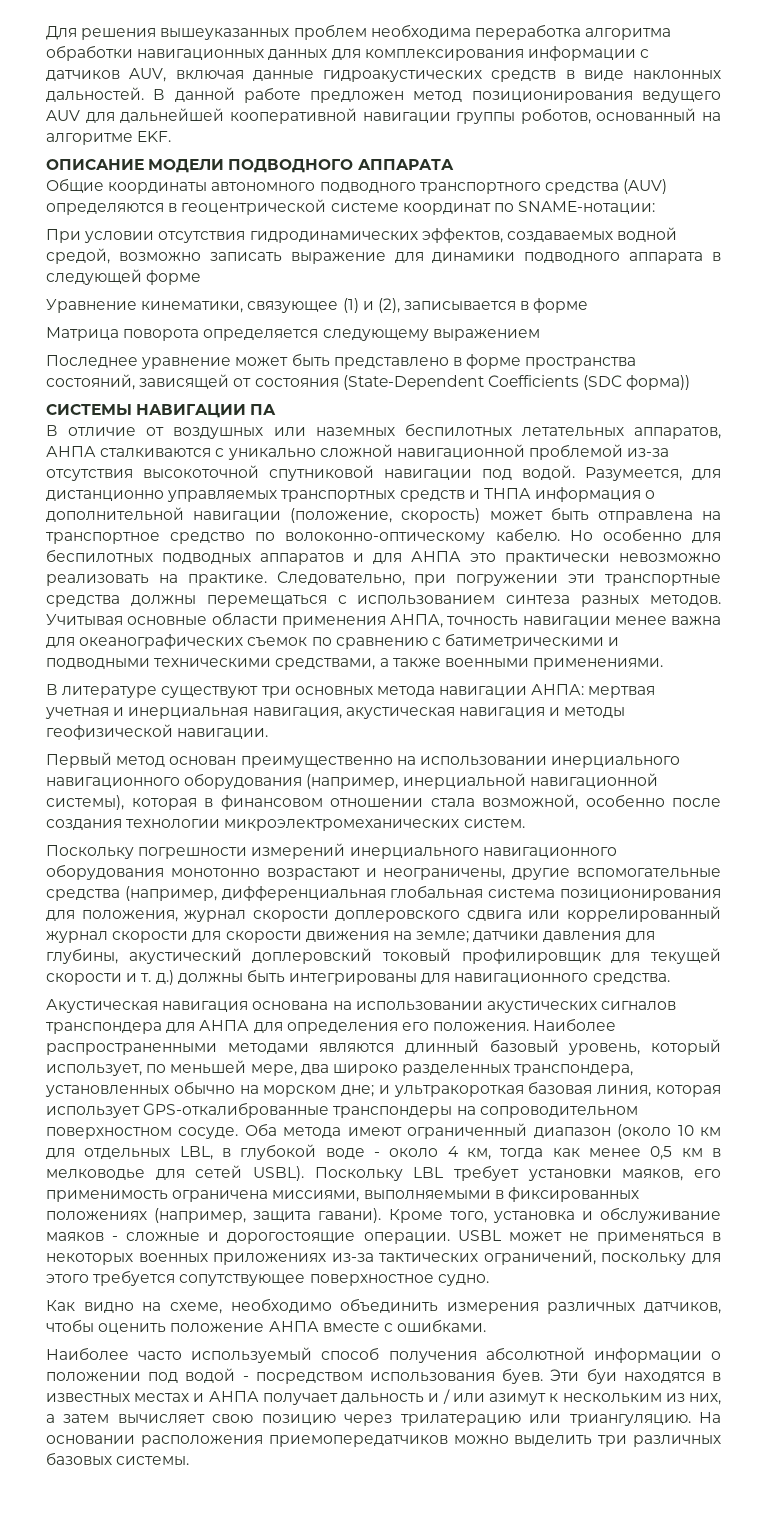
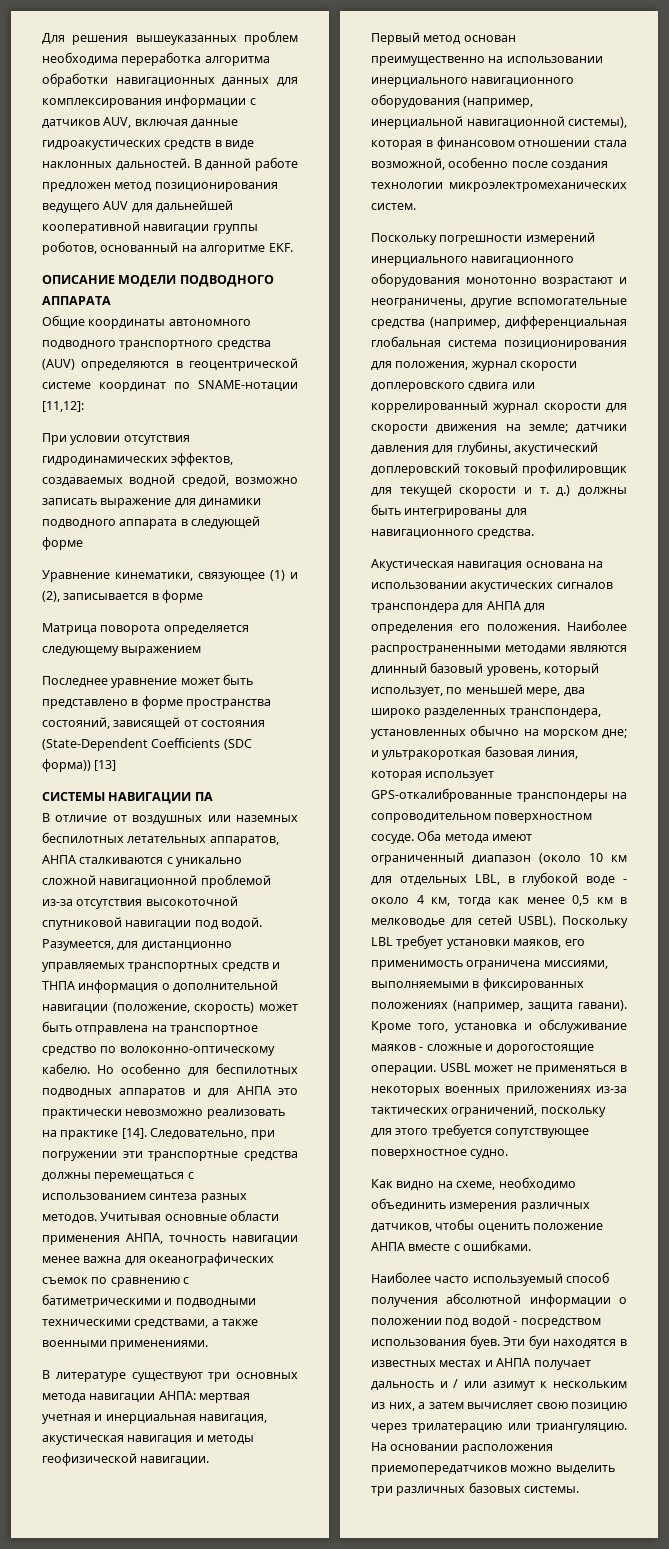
[518,201,656,214] SNAME-нотации: -> [198,380,298,392] [42,401,84,412] SNAME-нотации [11,12]:
(691, 382) none -> [94,760,117,771] [13]
[187,574,267,586] практике. -> [60,1128,147,1140] практике [14].

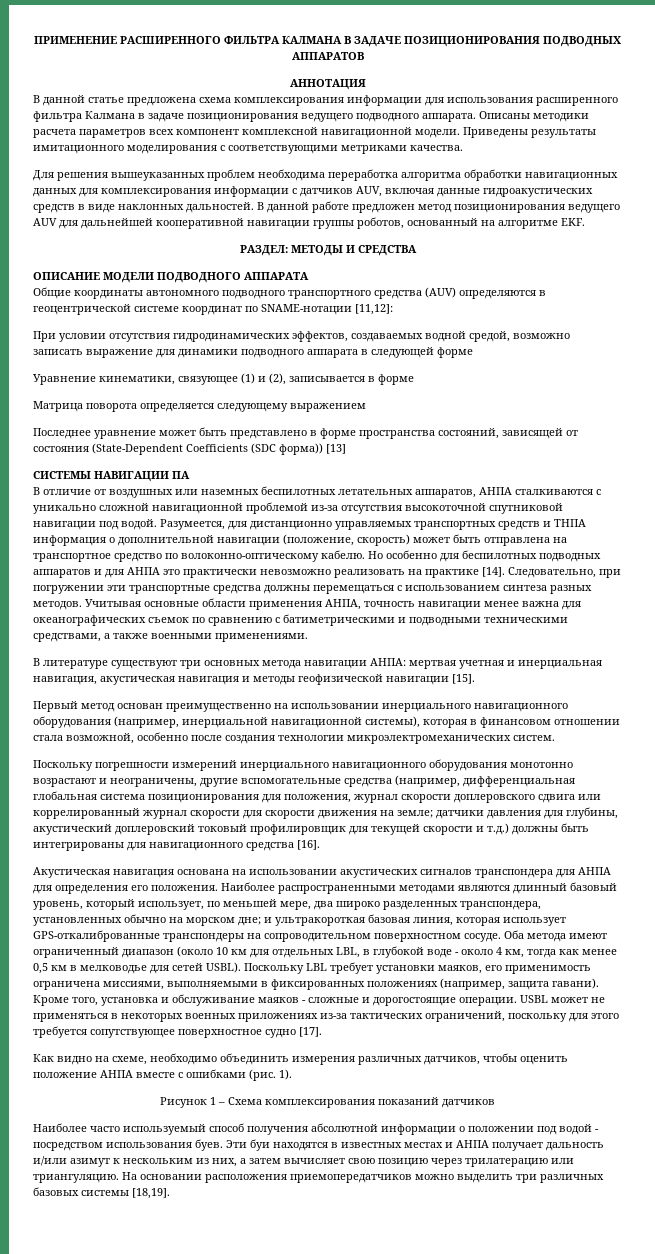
(42, 39) none -> [34,36,621,47] [291,52,364,60] [289,79,366,90] [33,95,618,106] [33,111,589,122] [33,127,596,138] [33,145,463,154] ПРИМЕНЕНИЕ РАСШИРЕННОГО ФИЛЬТРА КАЛМАНА В ЗАДАЧЕ ПОЗИЦИОНИРОВАНИЯ ПОДВОДНЫХ АППАРАТОВ // АННОТАЦИЯ // В данной статье предложена схема комплексирования информации для использования расширенного фильтра Калмана в задаче позиционирования ведущего подводного аппарата. Описаны методики расчета параметров всех компонент комплексной навигационной модели. Приведены результаты имитационного моделирования с соответствующими метриками качества. //
(293, 247) none -> [239,245,417,256] // РАЗДЕЛ: МЕТОДЫ И СРЕДСТВА
[140,1456,210,1466] навигации. -> [386,674,475,685] навигации [15].
[539,485,571,497] т. д.) -> [487,823,509,835] т.д.)
[477,529,535,539] средства. -> [246,840,320,851] средства [16].
[470,1149,509,1159] судно. -> [265,1027,322,1038] судно [17].
[463,1240,532,1251] ошибками. -> [186,1069,292,1081] [160,1097,495,1108] ошибками (рис. 1). // Рисунок 1 – Схема комплексирования показаний датчиков
[439,1379,487,1388] и / или -> [33,1156,67,1166] и/или
[524,1486,580,1493] системы. -> [81,1188,170,1199] системы [18,19].

